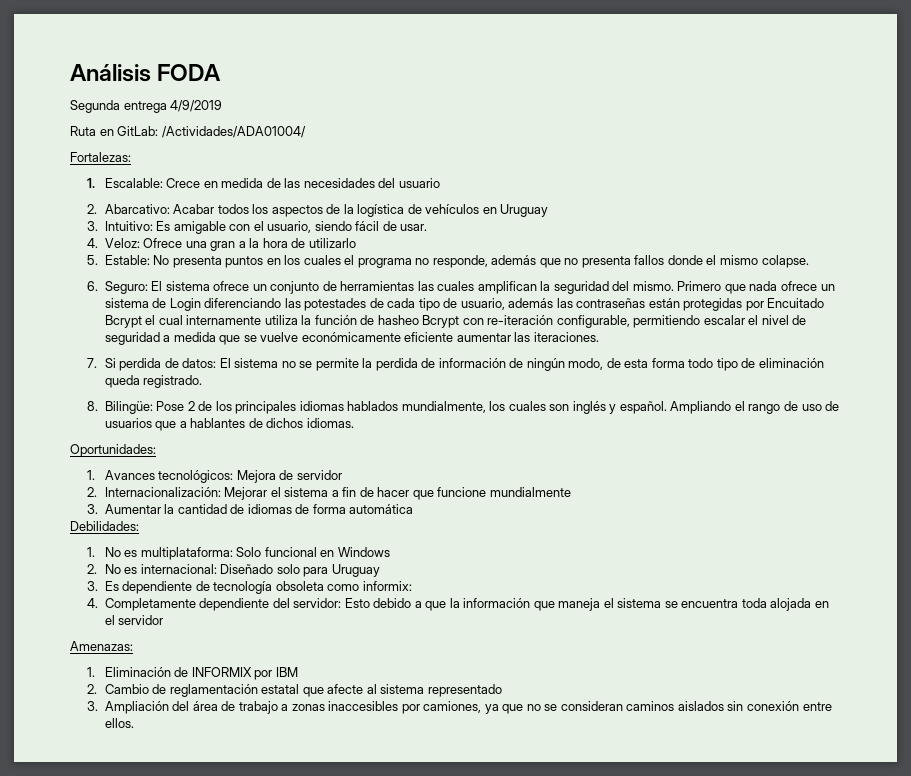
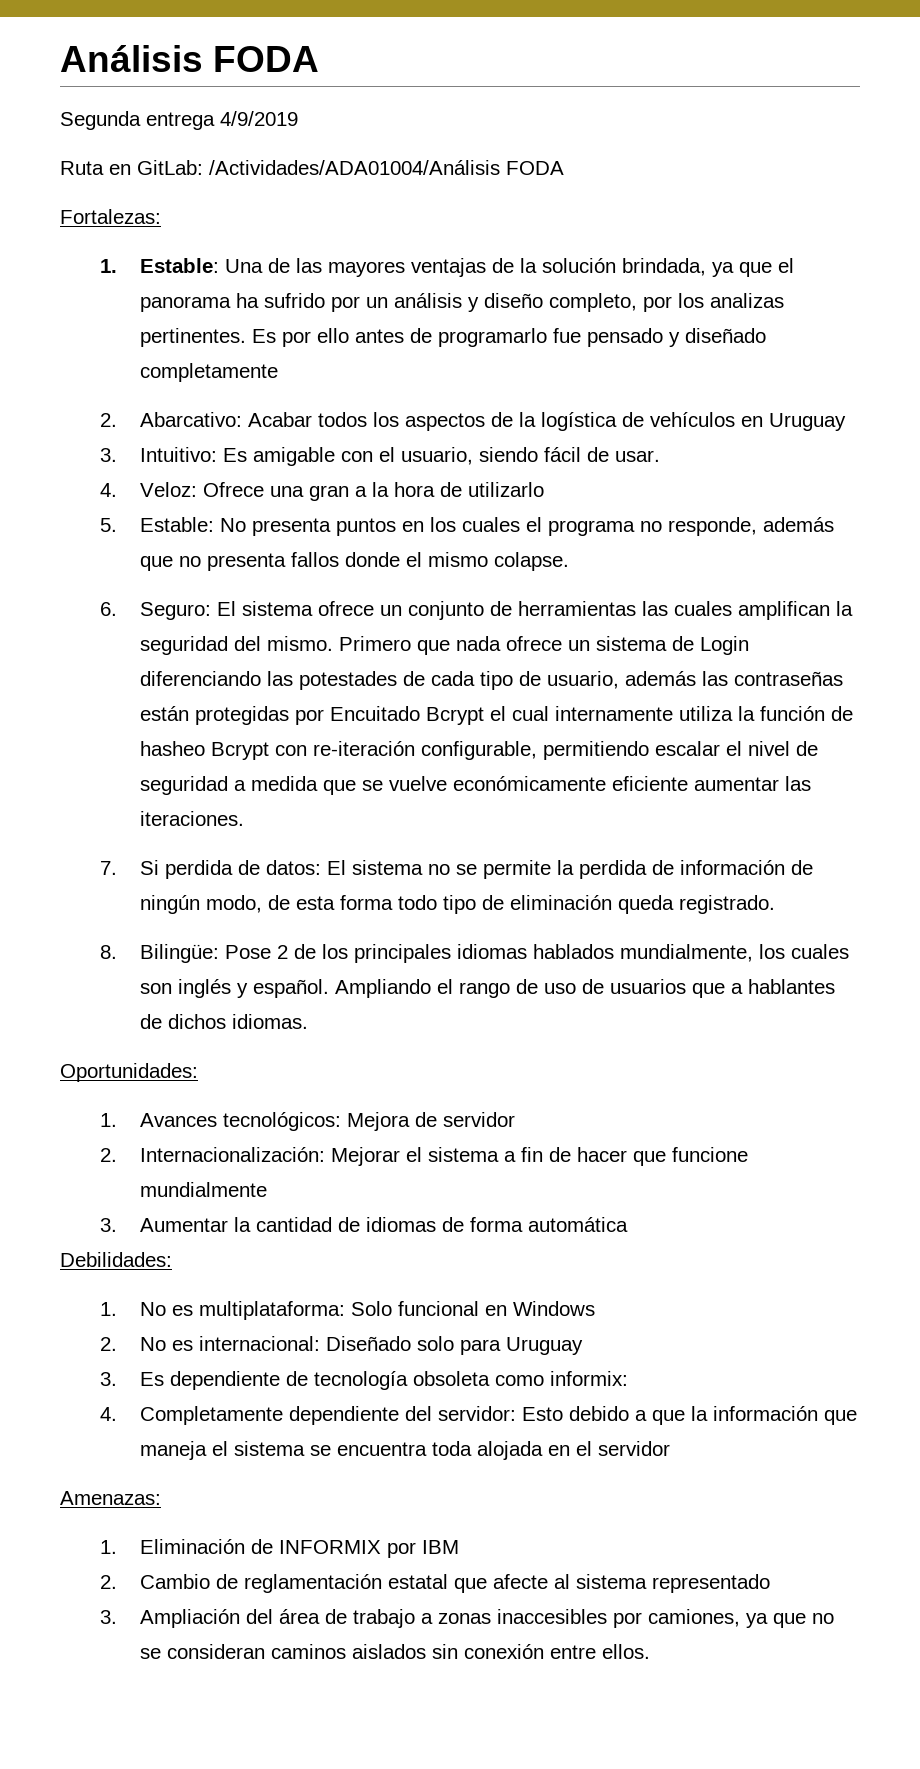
[161,126,306,138] /Actividades/ADA01004/ -> [209,160,564,175] /Actividades/ADA01004/Análisis FODA
[104,178,440,188] Escalable: Crece en medida de las necesidades del usuario -> [139,258,794,277] [139,293,784,312] [139,328,766,347] [139,363,278,382] Estable: Una de las mayores ventajas de la solución brindada, ya que el panorama ha sufrido por un análisis y diseño completo, por los analizas pertinentes. Es por ello antes de programarlo fue pensado y diseñado completamente

